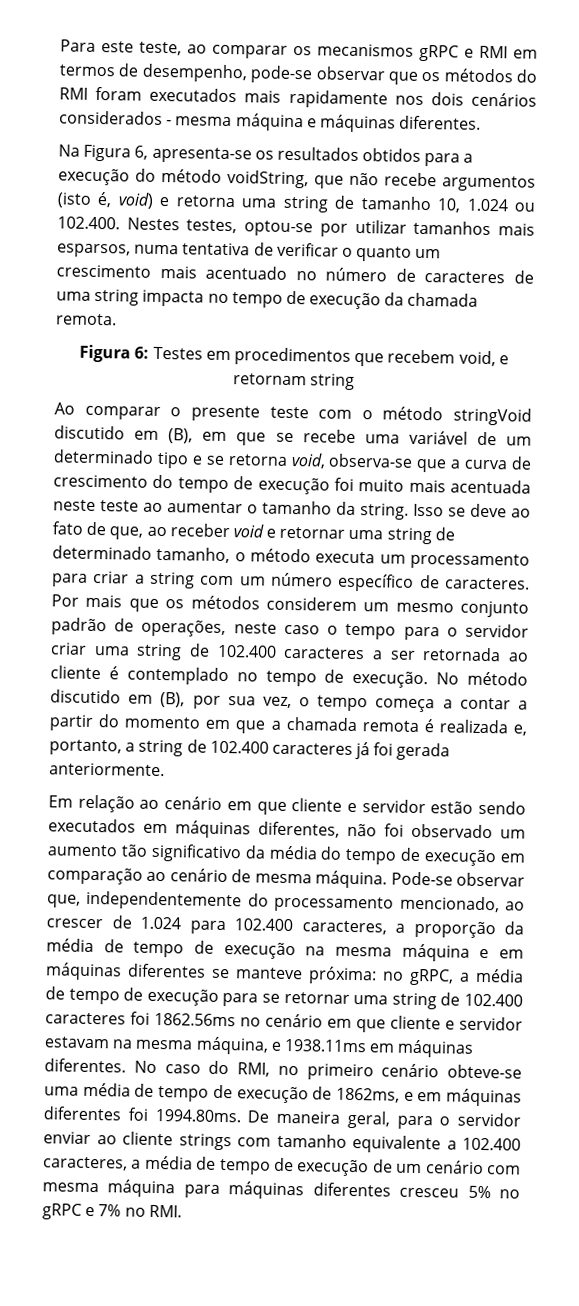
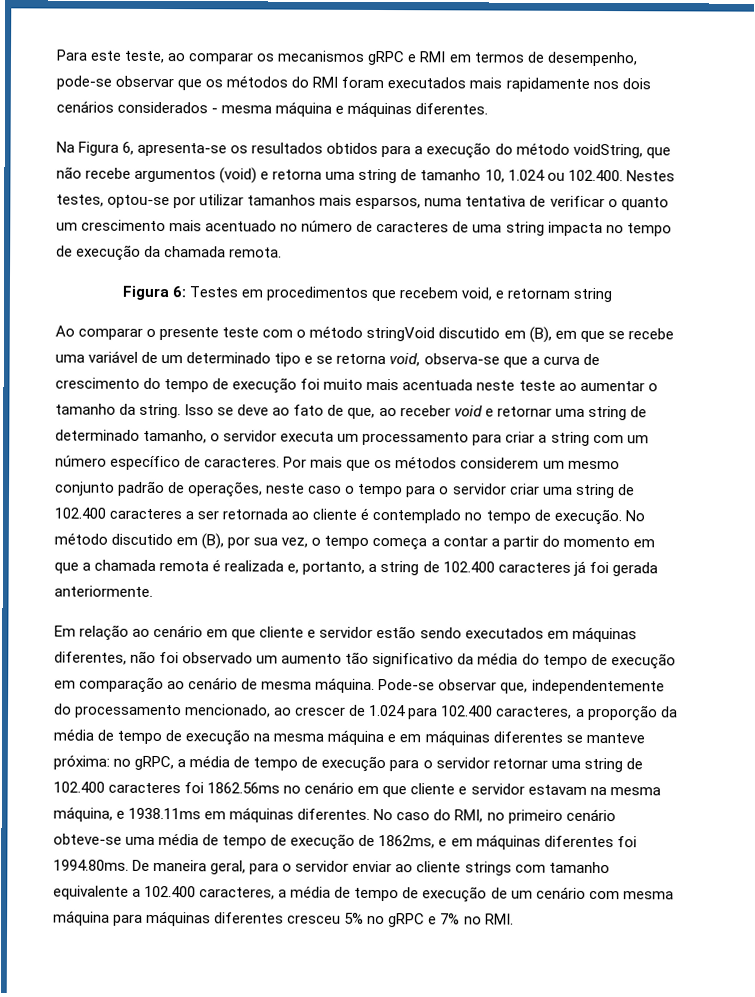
[57,192,154,209] (isto é, void) -> [219,167,258,184] (void)
[250,548,311,563] método -> [223,430,278,442] servidor
[262,993,280,1003] se -> [422,757,490,769] o servidor

